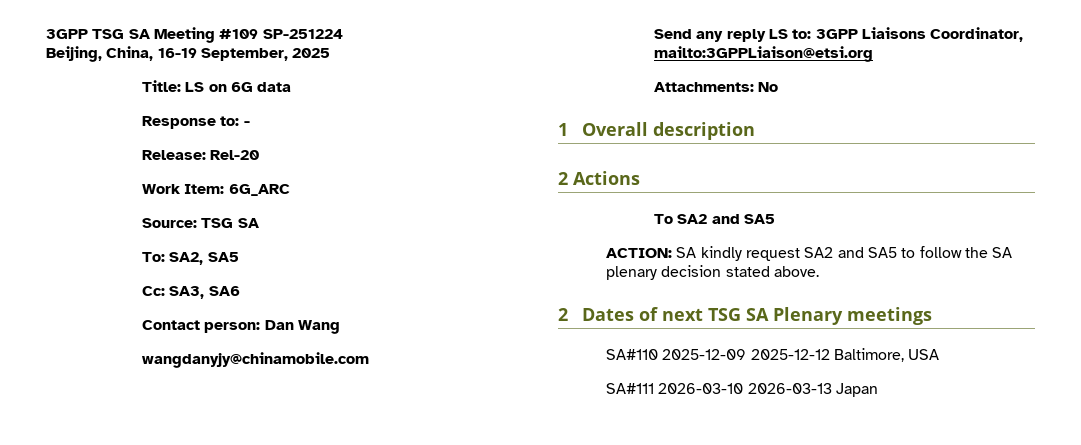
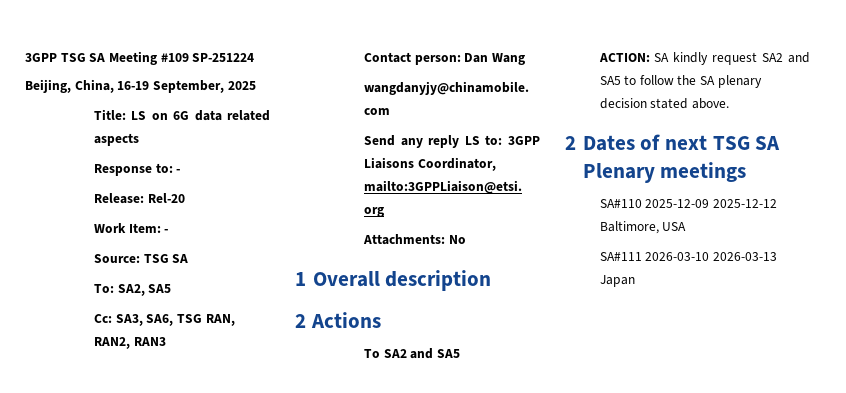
(292, 87) none -> [227,110,270,121] [94,133,140,146] related aspects
[228,184,290,196] 6G_ARC -> [164,229,169,233] -
[208,286,240,296] SA6 -> [146,314,235,326] [94,337,166,349] SA6, TSG RAN, RAN2, RAN3

